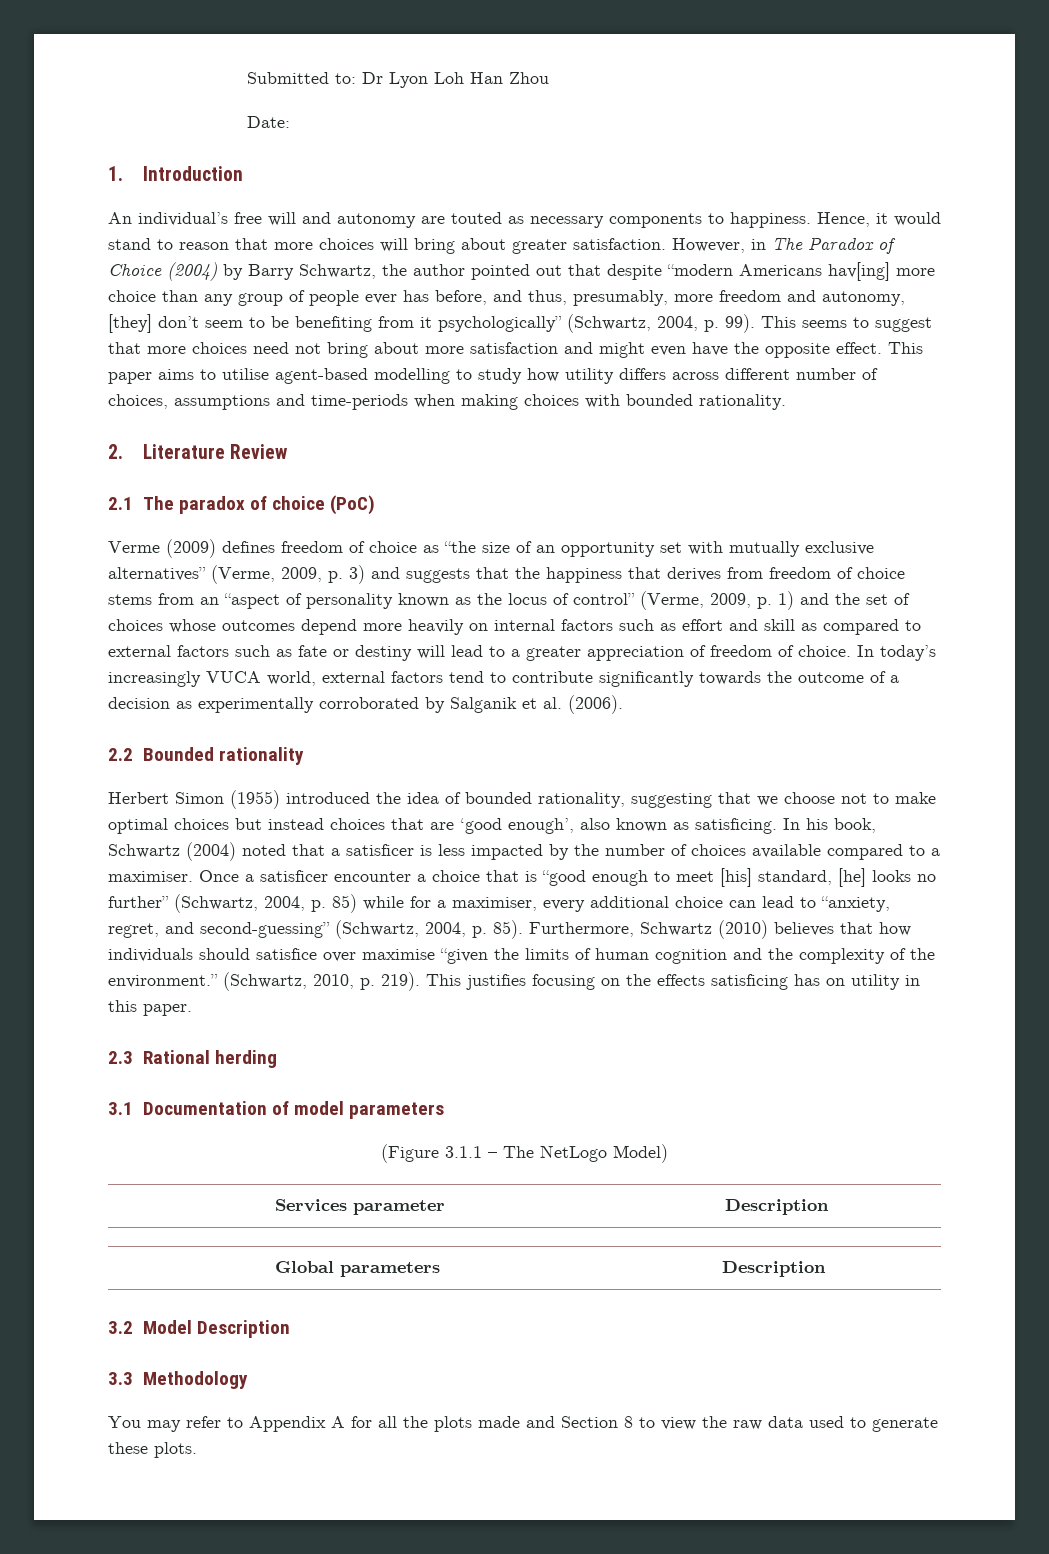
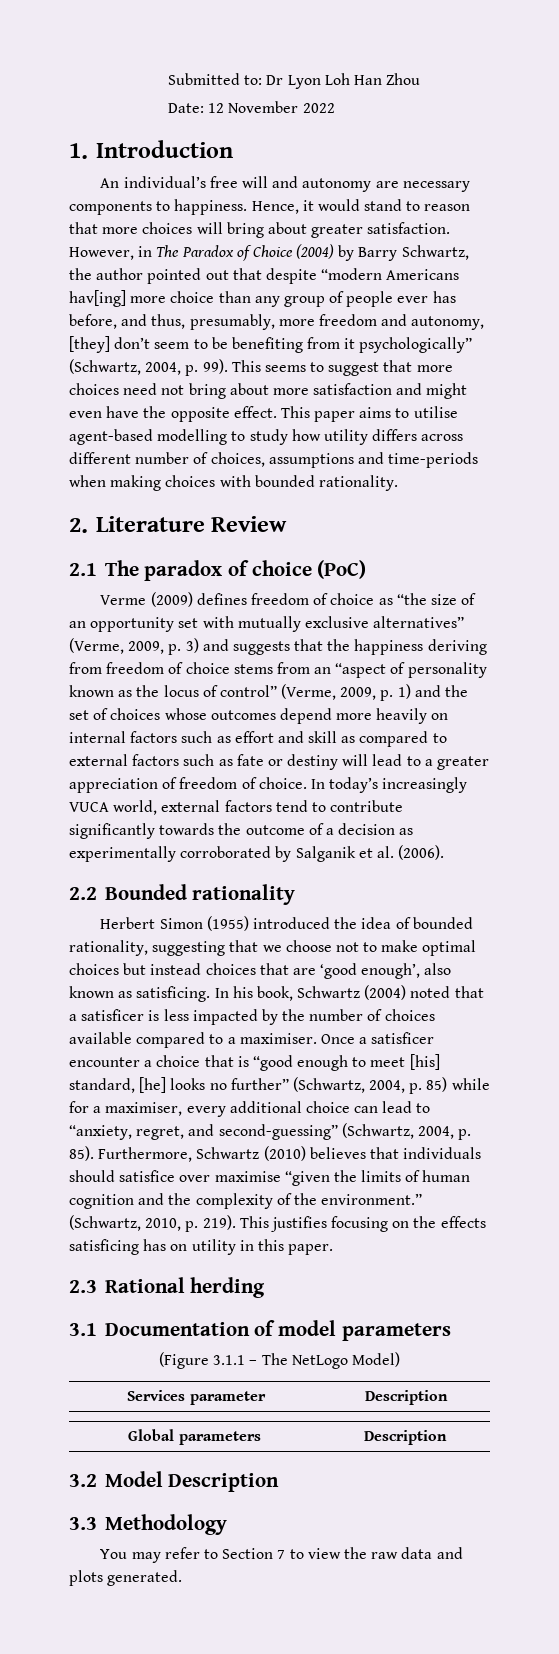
(290, 122) none -> [208,101,335,113] 12 November 2022
[451,212,524,224] touted as -> (399, 184) none
[628,567,721,581] that derives -> [427,639,487,655] deriving
[879,922,911,936] how -> (399, 1153) none
[249,1416,633,1432] Appendix A for all the plots made and Section 8 -> [222,1548,286,1559] Section 7
[809,1416,938,1432] [108,1442,197,1458] used to generate these plots. -> [436,1547,463,1559] [69,1570,183,1586] and plots generated.

